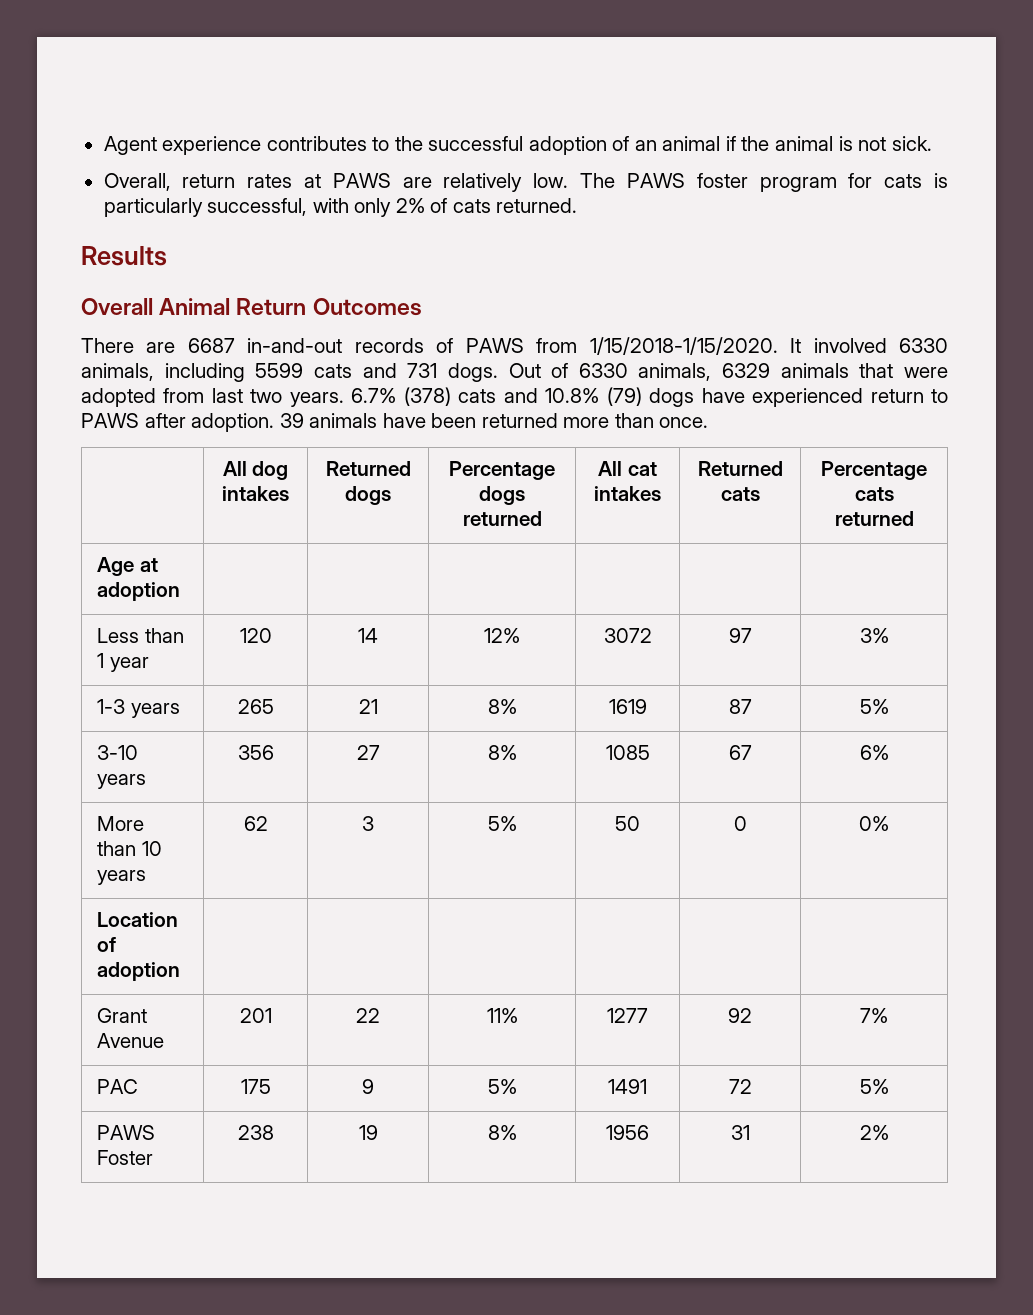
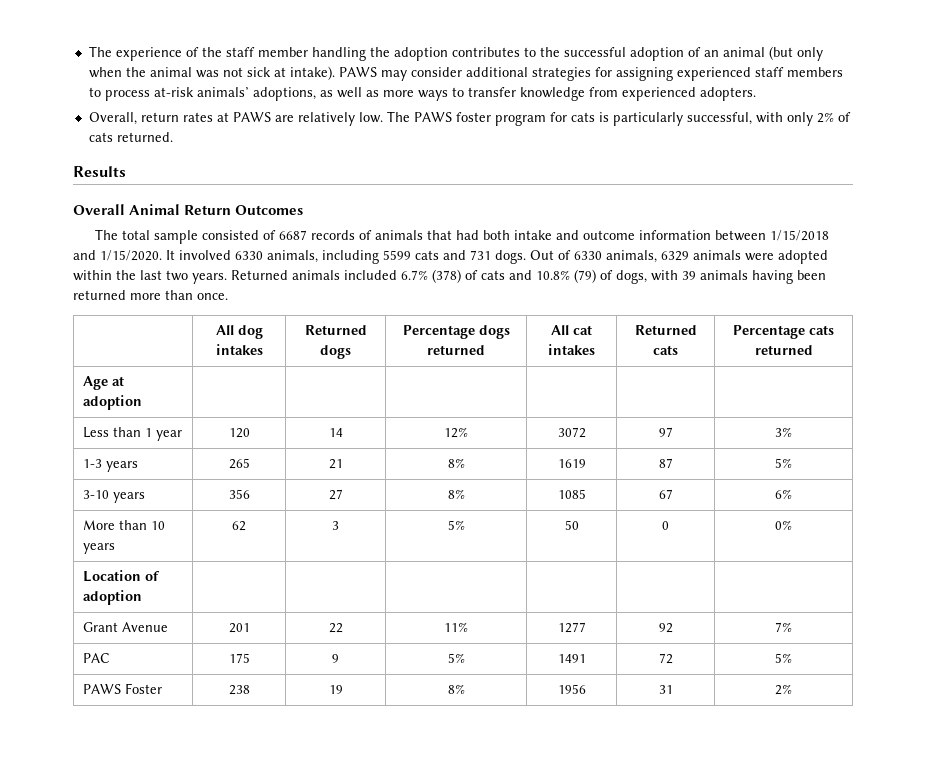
[103,136,262,155] Agent experience -> [88,46,448,61] The experience of the staff member handling the adoption
[725,136,932,151] if the animal is not sick. -> [768,46,823,61] [88,66,843,81] [88,87,756,101] (but only when the animal was not sick at intake). PAWS may consider additional strategies for assigning experienced staff members to process at-risk animals’ adoptions, as well as more ways to transfer knowledge from experienced adopters.
[81,337,778,355] There are 6687 in-and-out records of PAWS from 1/15/2018-1/15/2020. -> [95,229,830,244] [73,250,162,261] The total sample consisted of 6687 records of animals that had both intake and outcome information between 1/15/2018 and 1/15/2020.
[859,363,894,378] that -> (741, 255) none
[163,388,205,403] from -> [73,270,136,281] within the
(344, 399) none -> [231,270,397,280] Returned animals included
(451, 396) none -> [465,270,478,280] of
[649,388,949,407] [81,413,275,432] dogs have experienced return to PAWS after adoption. -> [600,270,678,284] of dogs, with
[382,413,426,428] have -> [752,270,793,284] having

